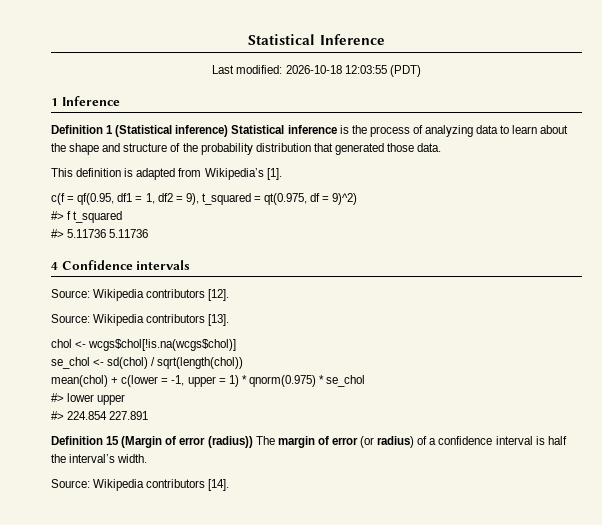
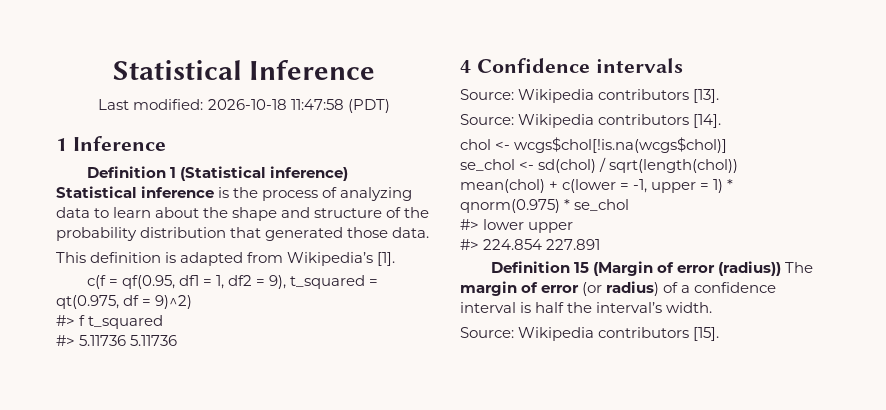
[344,65,387,74] 12:03:55 -> [290,99,344,110] 11:47:58
[208,289,230,301] [51,314,230,326] [12]. // Source: Wikipedia contributors [13]. -> [693,89,720,103] [460,114,722,128] [13]. // Source: Wikipedia contributors [14].
[208,479,230,491] [14]. -> [693,327,720,341] [15].

